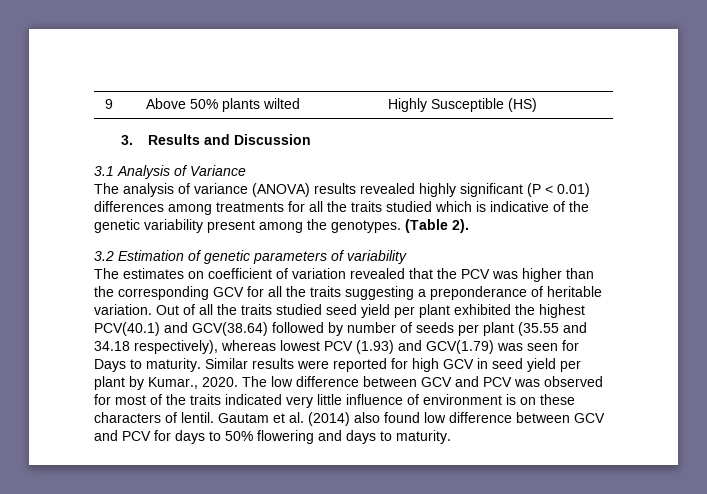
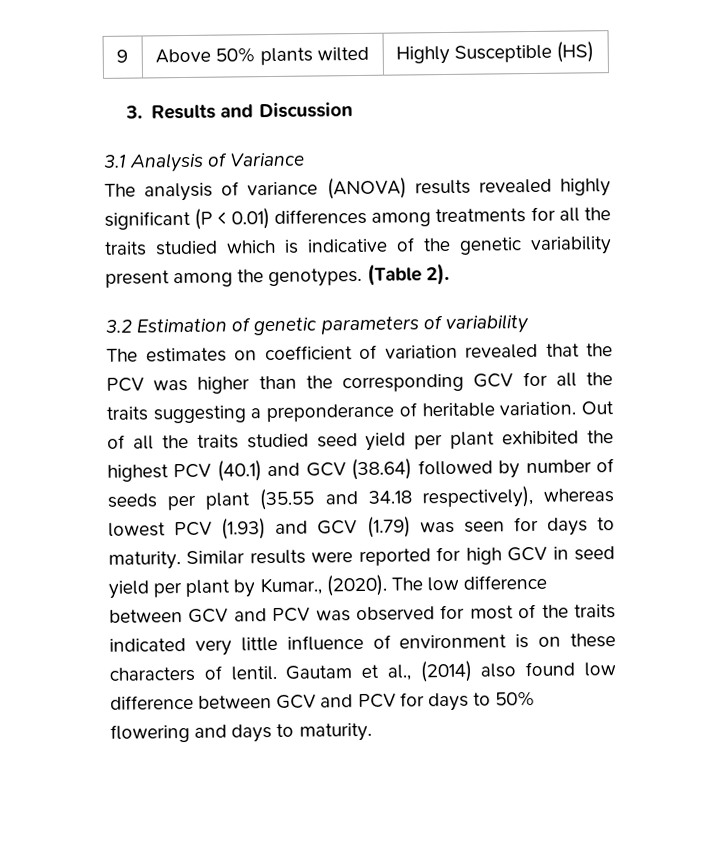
[94,322,268,336] PCV(40.1) and GCV(38.64) -> [173,458,413,482] PCV (40.1) and GCV (38.64)
[426,340,494,354] GCV(1.79) -> [317,516,411,538] GCV (1.79)
[94,359,126,372] Days -> [546,517,588,536] days
[202,377,238,387] 2020. -> [325,574,388,597] (2020).
[289,412,304,423] al. -> [386,664,411,681] al.,

